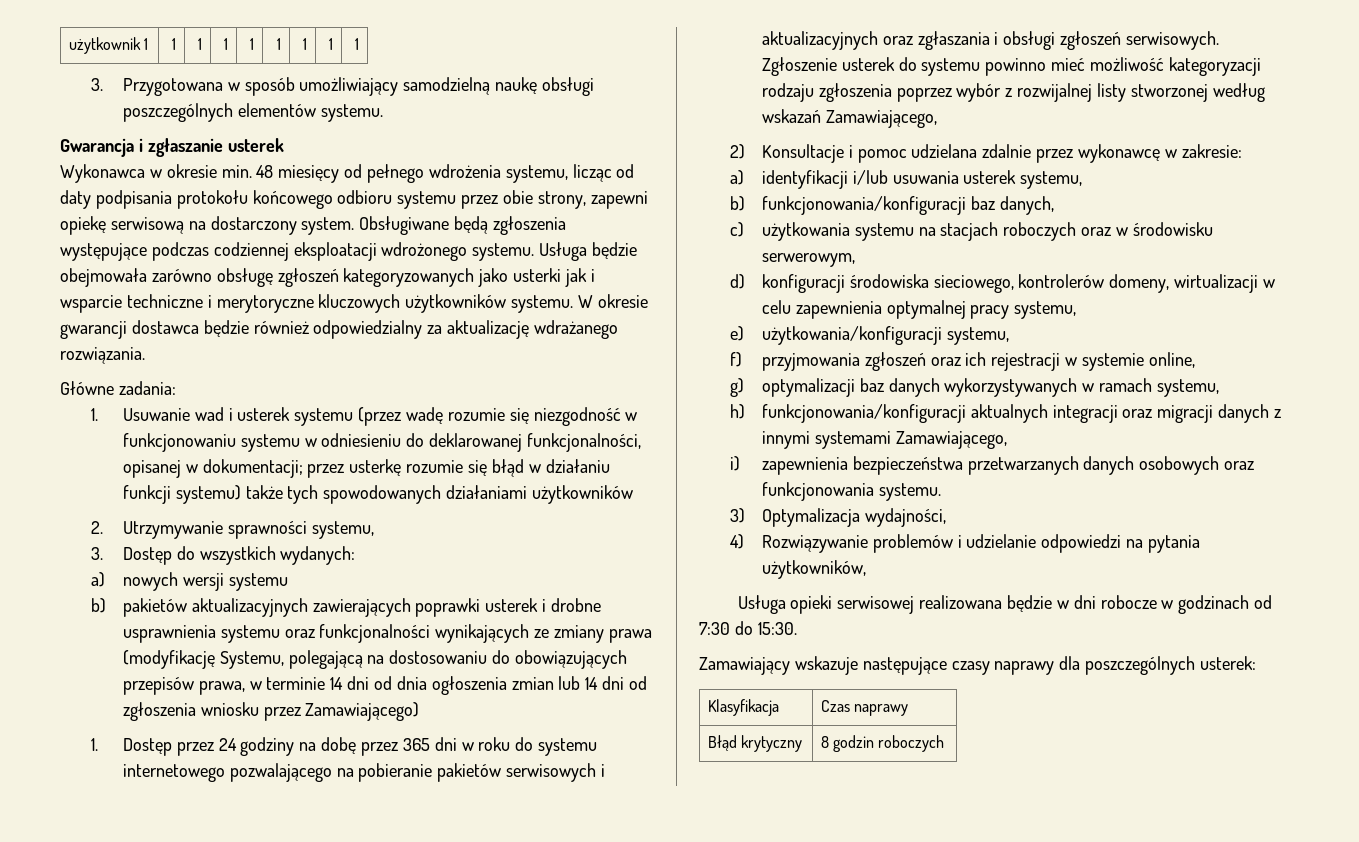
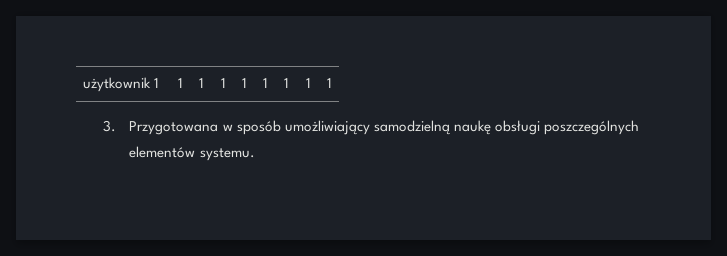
[60,138,284,157] [60,164,635,183] [60,190,648,209] [60,216,567,235] [60,242,638,261] [60,268,595,287] [60,294,648,313] [60,320,619,339] [60,347,145,364] [60,381,176,395] [91,407,638,426] [122,433,642,452] [122,459,610,478] [122,485,634,504] [91,521,374,539] [91,546,356,565] [91,572,288,591] [91,598,602,617] [122,624,652,643] [122,650,628,669] [122,676,648,695] [122,702,420,721] [91,737,598,756] [122,763,606,782] [761,31,1220,50] [761,57,1261,76] [761,83,1265,102] [761,109,937,128] [730,144,1242,163] [730,170,1083,189] [730,196,1054,215] [730,222,1213,241] [761,253,855,267] [730,274,1276,293] [761,300,1077,319] [730,326,1009,345] [730,352,1195,371] [730,378,1220,397] [730,404,1282,423] [761,431,1007,449] [730,456,1255,475] [761,482,941,501] [730,508,946,527] [730,534,1201,553] [761,560,866,579] [737,595,1273,614] [699,621,797,635] [699,656,1257,675] [707,699,779,716] [820,700,908,716] [707,735,802,752] [820,735,945,752] // Gwarancja i zgłaszanie usterek // Wykonawca w okresie min. 48 miesięcy od pełnego wdrożenia systemu, licząc od daty podpisania protokołu końcowego odbioru systemu przez obie strony, zapewni opiekę serwisową na dostarczony system. Obsługiwane będą zgłoszenia występujące podczas codziennej eksploatacji wdrożonego systemu. Usługa będzie obejmowała zarówno obsługę zgłoszeń kategoryzowanych jako usterki jak i wsparcie techniczne i merytoryczne kluczowych użytkowników systemu. W okresie gwarancji dostawca będzie również odpowiedzialny za aktualizację wdrażanego rozwiązania. // Główne zadania: // 1. Usuwanie wad i usterek systemu (przez wadę rozumie się niezgodność w funkcjonowaniu systemu w odniesieniu do deklarowanej funkcjonalności, opisanej w dokumentacji; przez usterkę rozumie się błąd w działaniu funkcji systemu) także tych spowodowanych działaniami użytkowników // 2. Utrzymywanie sprawności systemu, // 3. Dostęp do wszystkich wydanych: // a) nowych wersji systemu // b) pakietów aktualizacyjnych zawierających poprawki usterek i drobne usprawnienia systemu oraz funkcjonalności wynikających ze zmiany prawa (modyfikację Systemu, polegającą na dostosowaniu do obowiązujących przepisów prawa, w terminie 14 dni od dnia ogłoszenia zmian lub 14 dni od zgłoszenia wniosku przez Zamawiającego) // 1. Dostęp przez 24 godziny na dobę przez 365 dni w roku do systemu internetowego pozwalającego na pobieranie pakietów serwisowych i aktualizacyjnych oraz zgłaszania i obsługi zgłoszeń serwisowych. Zgłoszenie usterek do systemu powinno mieć możliwość kategoryzacji rodzaju zgłoszenia poprzez wybór z rozwijalnej listy stworzonej według wskazań Zamawiającego, // 2) Konsultacje i pomoc udzielana zdalnie przez wykonawcę w zakresie: // a) identyfikacji i/lub usuwania usterek systemu, // b) funkcjonowania/konfiguracji baz danych, // c) użytkowania systemu na stacjach roboczych oraz w środowisku serwerowym, // d) konfiguracji środowiska sieciowego, kontrolerów domeny, wirtualizacji w celu zapewnienia optymalnej pracy systemu, // e) użytkowania/konfiguracji systemu, // f) przyjmowania zgłoszeń oraz ich rejestracji w systemie online, // g) optymalizacji baz danych wykorzystywanych w ramach systemu, // h) funkcjonowania/konfiguracji aktualnych integracji oraz migracji danych z innymi systemami Zamawiającego, // i) zapewnienia bezpieczeństwa przetwarzanych danych osobowych oraz funkcjonowania systemu. // 3) Optymalizacja wydajności, // 4) Rozwiązywanie problemów i udzielanie odpowiedzi na pytania użytkowników, // Usługa opieki serwisowej realizowana będzie w dni robocze w godzinach od 7:30 do 15:30. // Zamawiający wskazuje następujące czasy naprawy dla poszczególnych usterek: // Klasyfikacja | Czas naprawy // Błąd krytyczny | 8 godzin roboczych -> (255, 154) none

